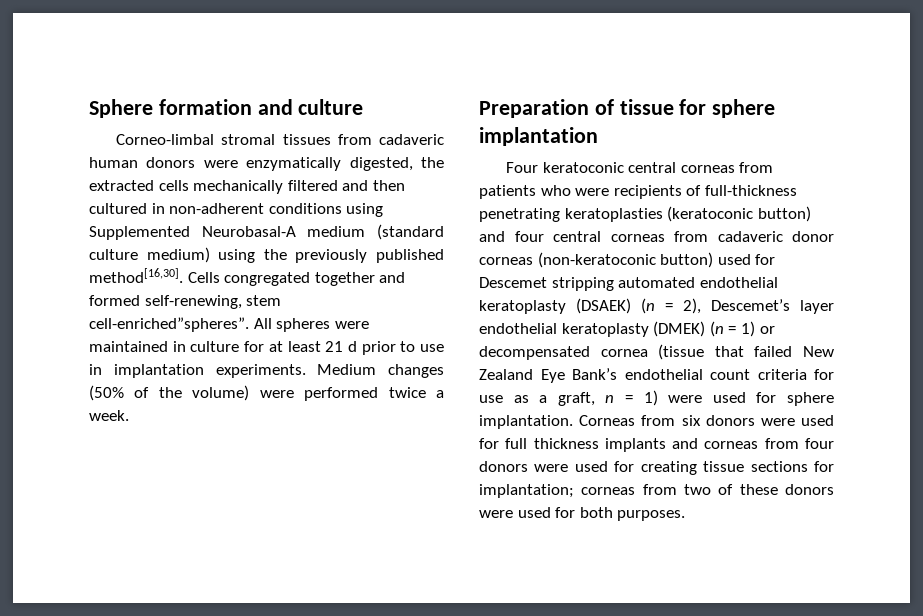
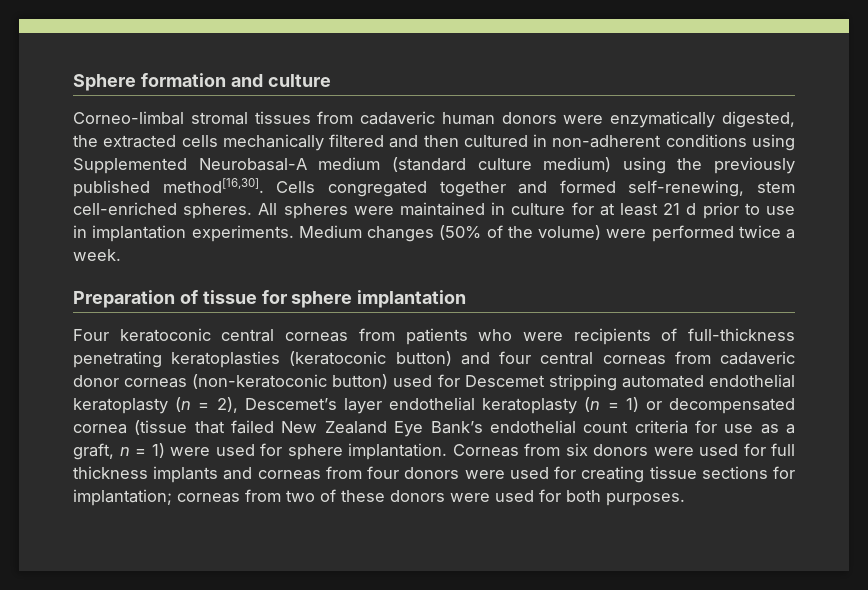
[89,317,249,332] cell-enriched”spheres”. -> [73,202,253,219] cell-enriched spheres.
[576,298,631,314] (DSAEK) -> (168, 406) none
[653,321,706,337] (DMEK) -> (578, 406) none

